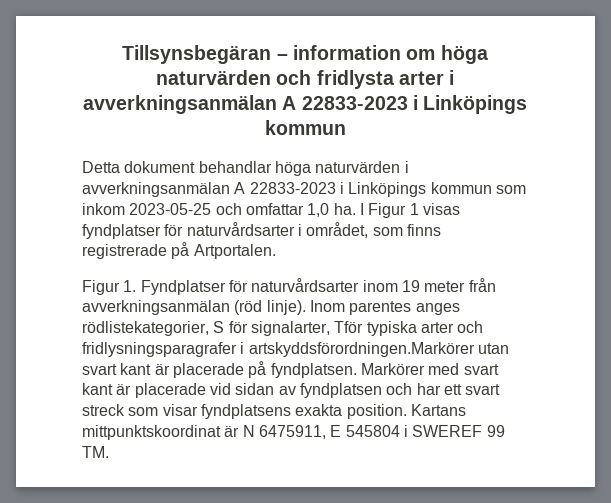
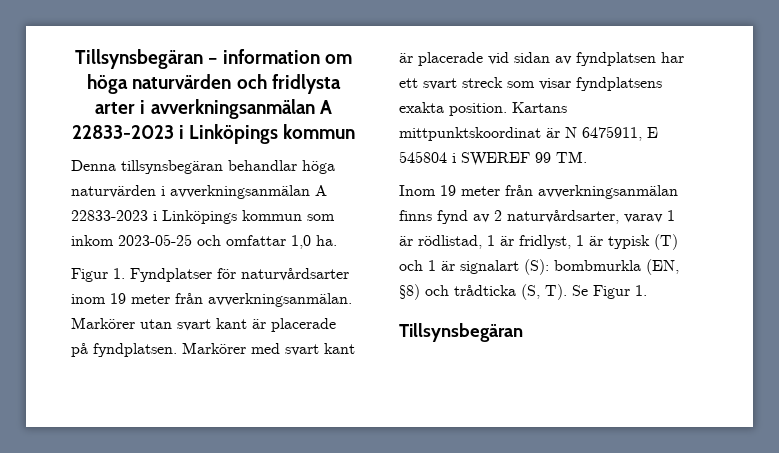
[82,161,196,173] Detta dokument -> [71,160,223,174] Denna tillsynsbegäran
[359,203,460,218] [82,222,441,239] [82,242,276,259] I Figur 1 visas fyndplatser för naturvårdsarter i området, som finns registrerade på Artportalen. -> (337, 240) none
[82,300,460,315] [82,321,484,336] [82,342,475,357] avverkningsanmälan (röd linje). Inom parentes anges rödlistekategorier, S för signalarter, Tför typiska arter och fridlysningsparagrafer i artskyddsförordningen.Markörer -> [208,293,352,307] [71,317,135,329] avverkningsanmälan. Markörer
[386,383,413,395] och -> (656, 59) none
(109, 452) none -> [399,185,678,199] [399,210,675,224] [399,234,678,250] [399,259,679,275] [399,284,647,300] [399,323,523,342] // Inom 19 meter från avverkningsanmälan finns fynd av 2 naturvårdsarter, varav 1 är rödlistad, 1 är fridlyst, 1 är typisk (T) och 1 är signalart (S): bombmurkla (EN, §8) och trådticka (S, T). Se Figur 1. // Tillsynsbegäran

